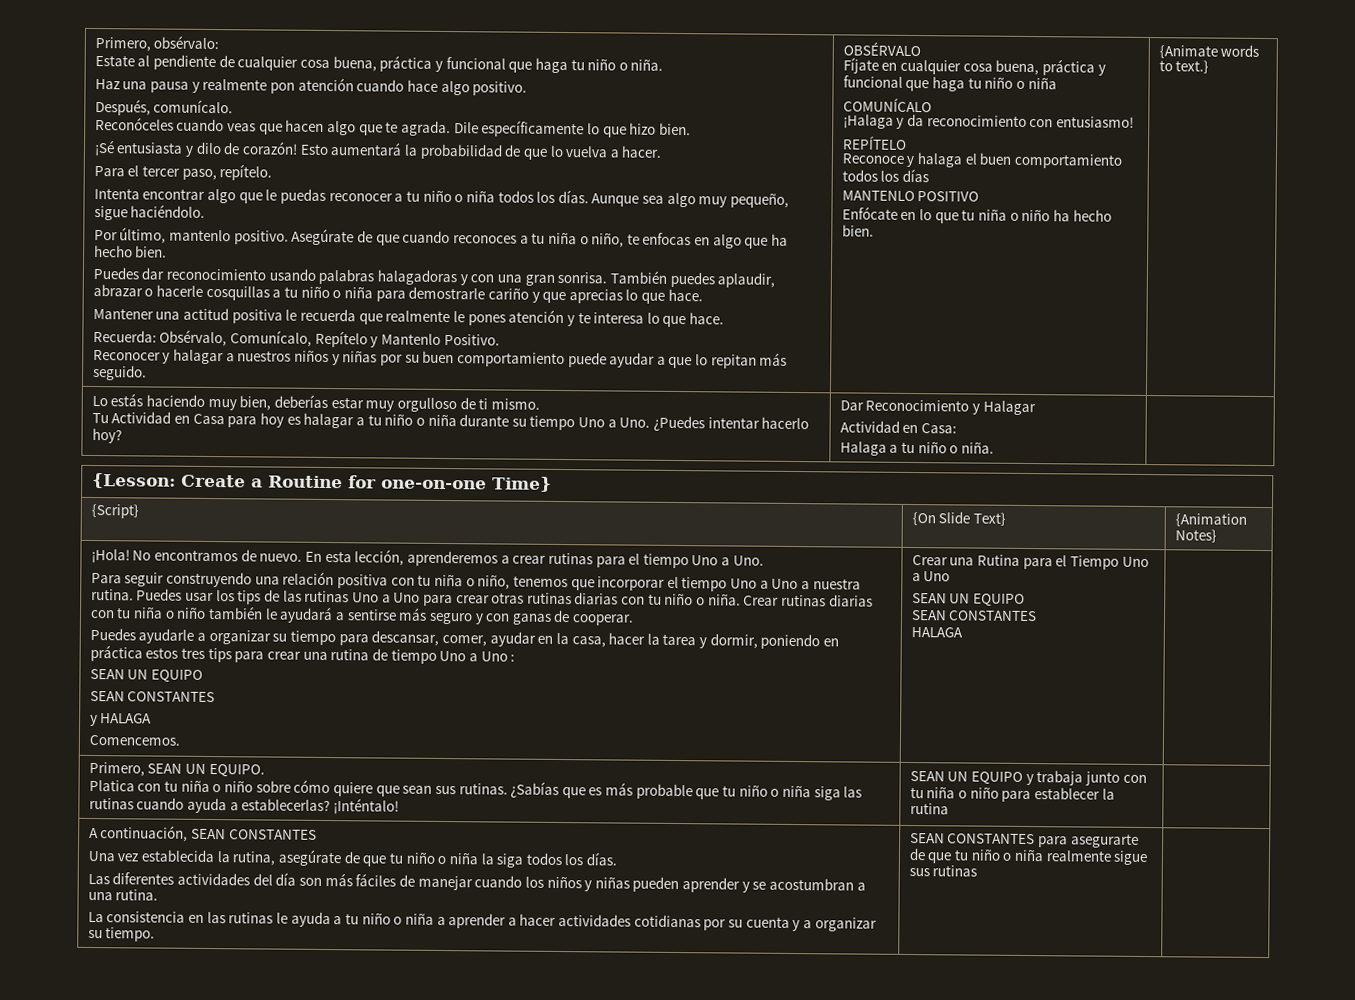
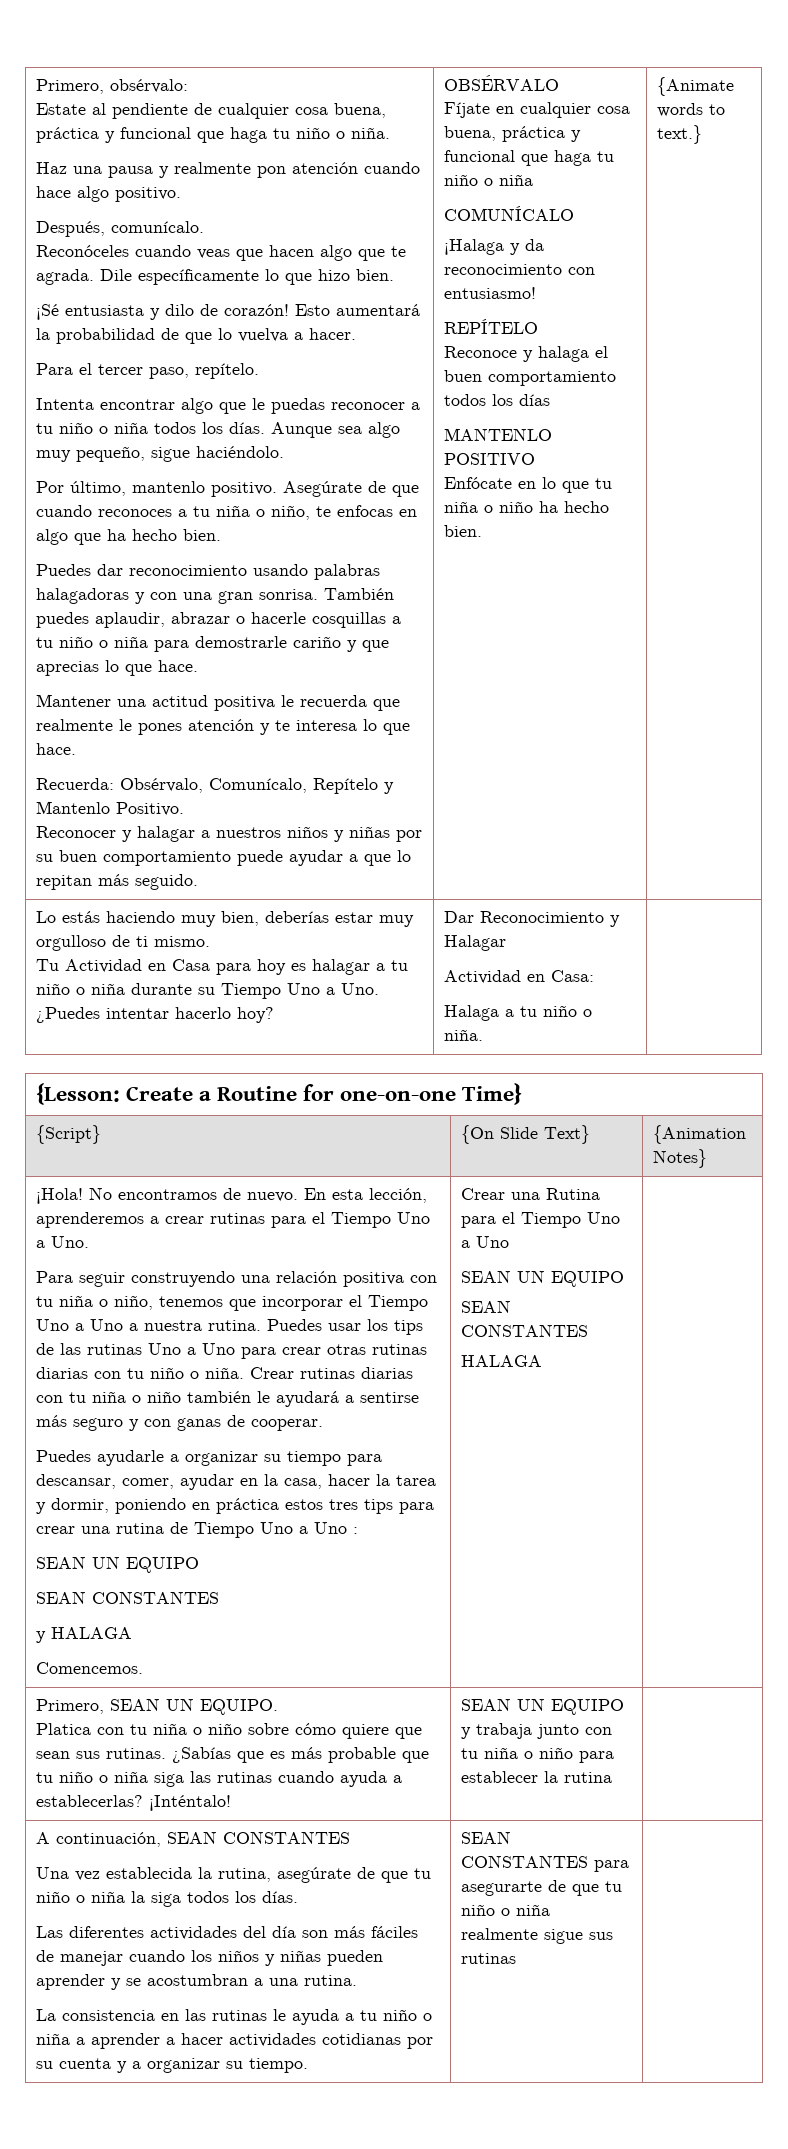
[529,415,576,431] tiempo -> [220,983,281,999] Tiempo
[642,553,689,569] tiempo -> [330,1212,391,1228] Tiempo
[681,577,728,592] tiempo -> [367,1295,428,1311] Tiempo
[390,649,437,664] tiempo -> [193,1522,254,1538] Tiempo

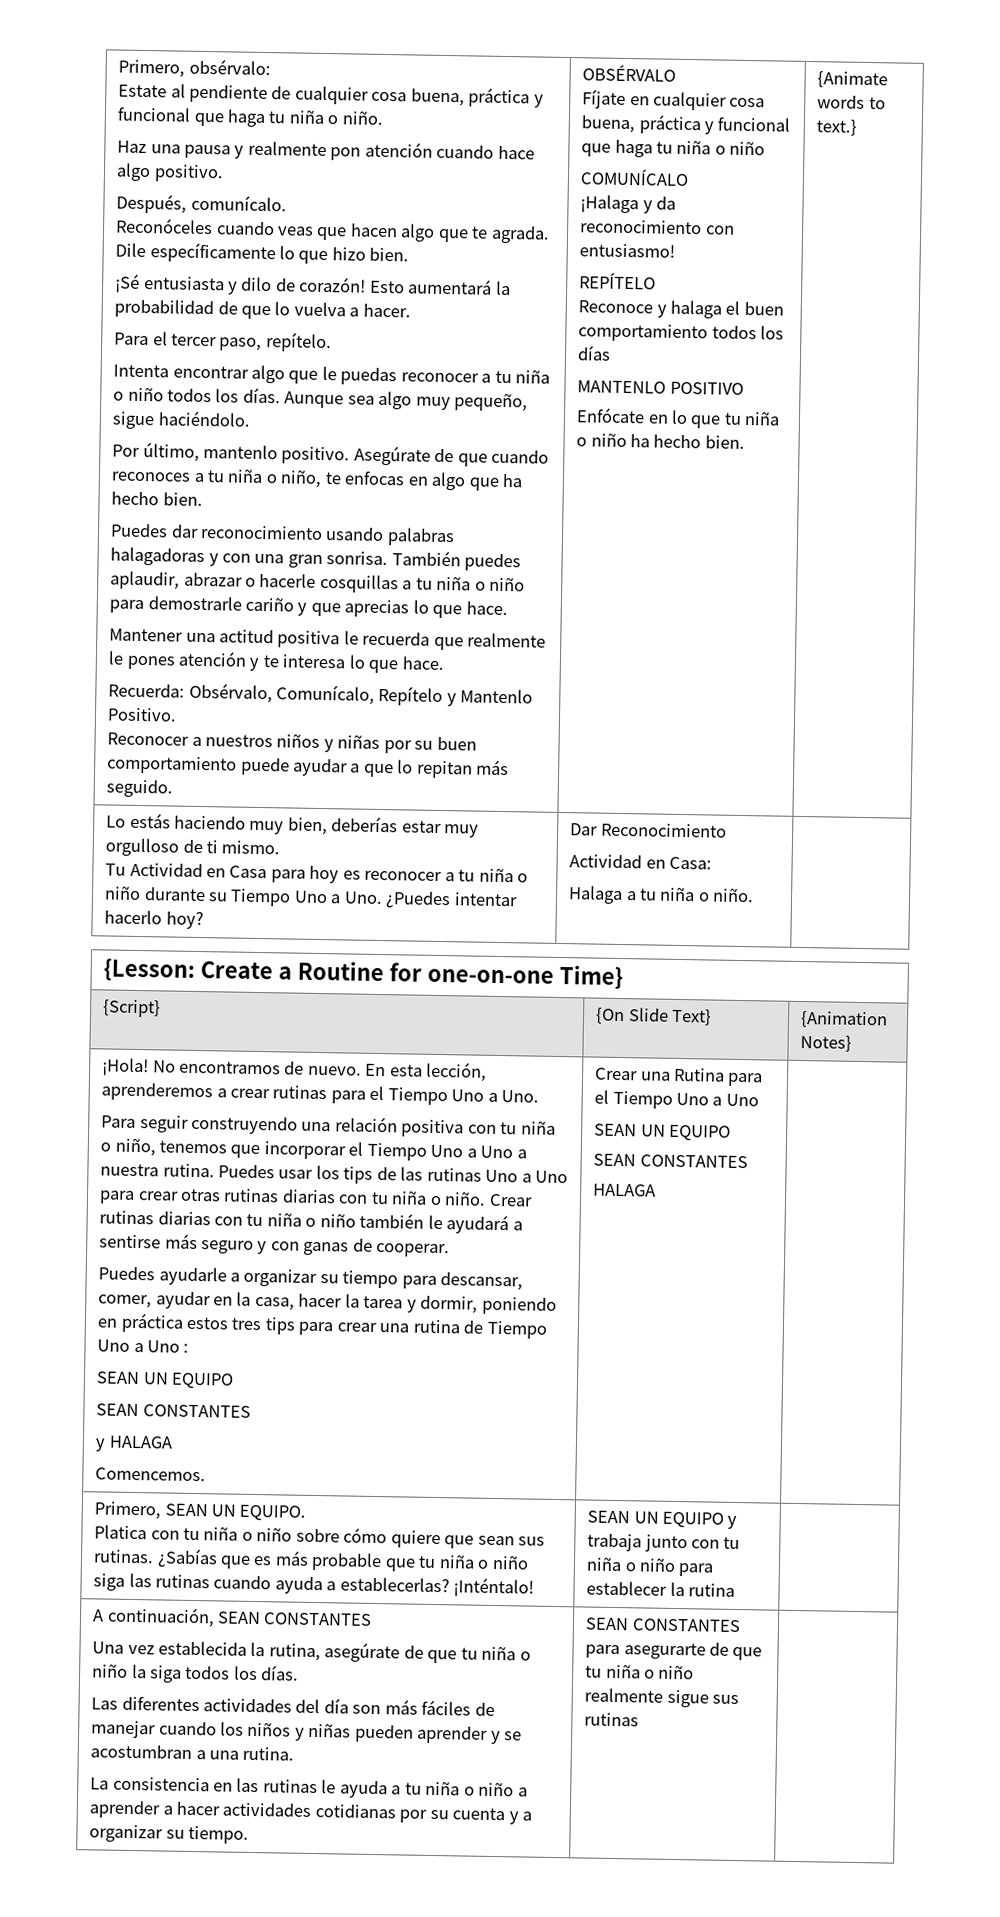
[295,127,390,139] niño o niña. -> [288,109,384,125] niña o niño.
[58,422,148,434] niño o niña -> [515,369,551,384] [113,386,164,402] niña o niño
[58,636,148,648] niño o niña -> [436,575,526,592] niña o niño
[121,826,195,842] y halagar -> (190, 739) none
[443,174,533,186] niño o niña -> [676,139,766,156] niña o niño
[311,959,408,975] [35,983,125,995] halagar a tu niño o niña -> [364,867,529,883] [104,885,142,901] reconocer a tu niña o niño
[609,915,620,927] [443,935,506,951] y Halagar -> (727, 830) none
[542,1005,592,1017] [443,1029,483,1041] niño o niña. -> [659,886,755,903] niña o niño.
[149,1367,244,1379] niño o niña. -> [391,1190,487,1206] niña o niño.
[58,1771,148,1783] niño o niña -> [438,1554,529,1570] niña o niño
[35,1891,125,1903] niño o niña -> [481,1645,531,1661] [92,1663,129,1678] niña o niño
[382,2009,432,2021] [35,2033,70,2045] niño o niña -> [425,1780,515,1797] niña o niño
[460,1904,550,1916] niño o niña -> [605,1663,695,1680] niña o niño

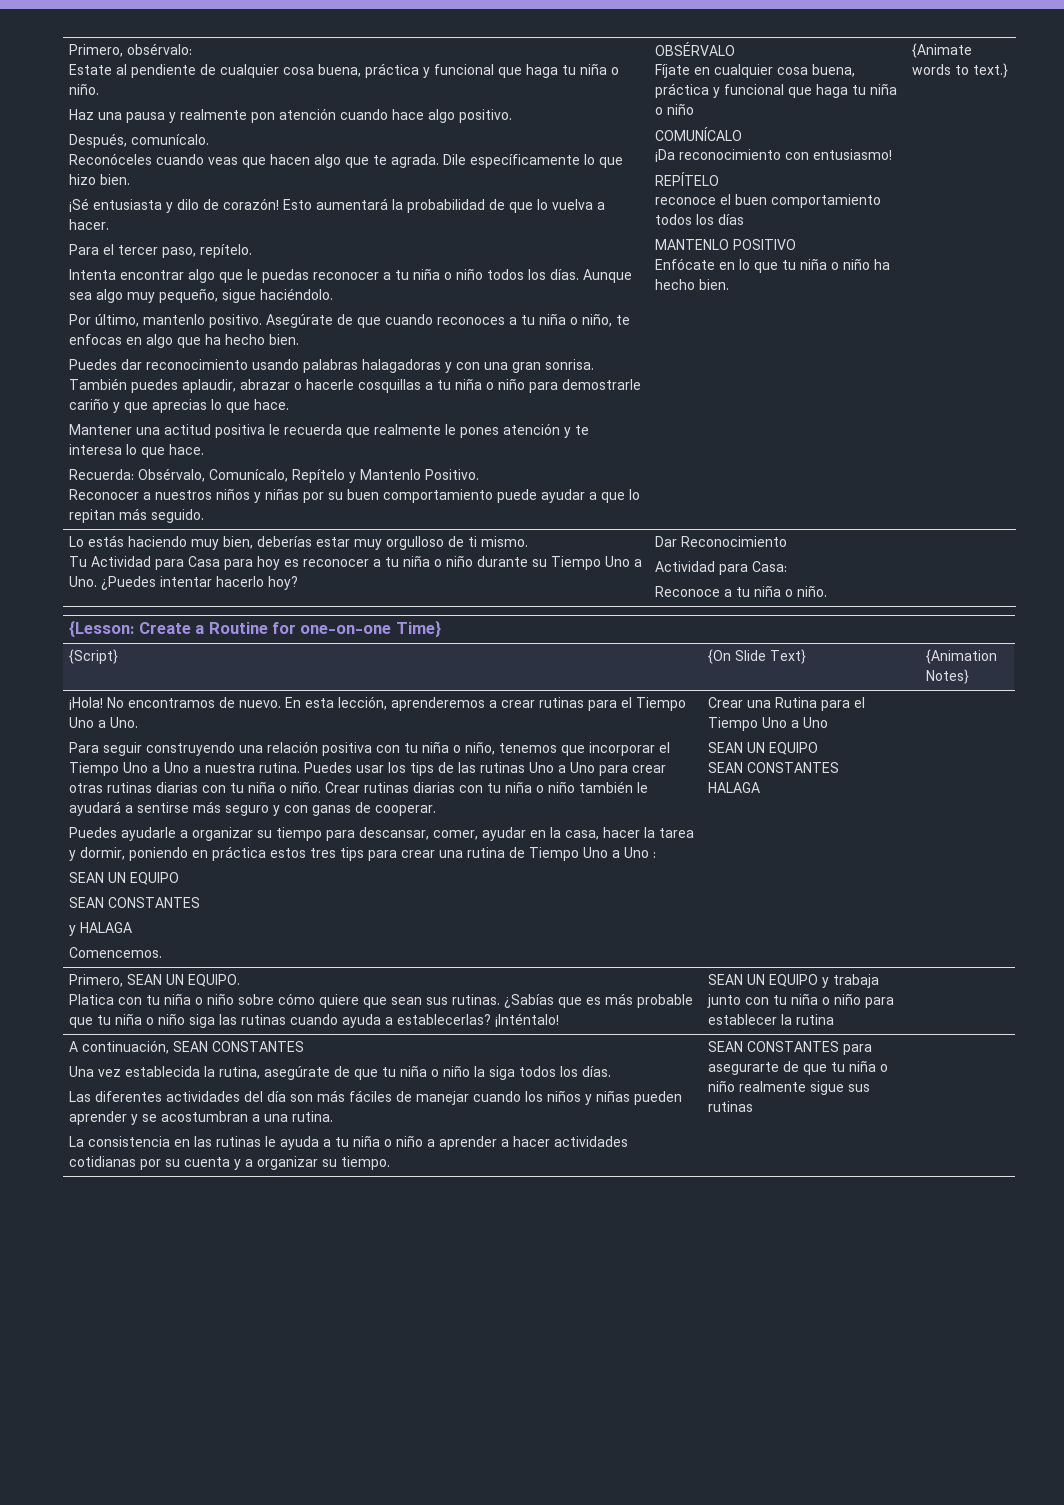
[580,194,676,214] ¡Halaga y da -> [655,149,676,162] ¡Da
[578,299,722,319] Reconoce y halaga -> [655,197,717,205] reconoce
[205,868,226,878] en -> [155,559,185,570] para
[645,859,666,869] en -> [719,564,749,575] para
[568,885,624,905] Halaga -> [655,586,721,597] Reconoce

